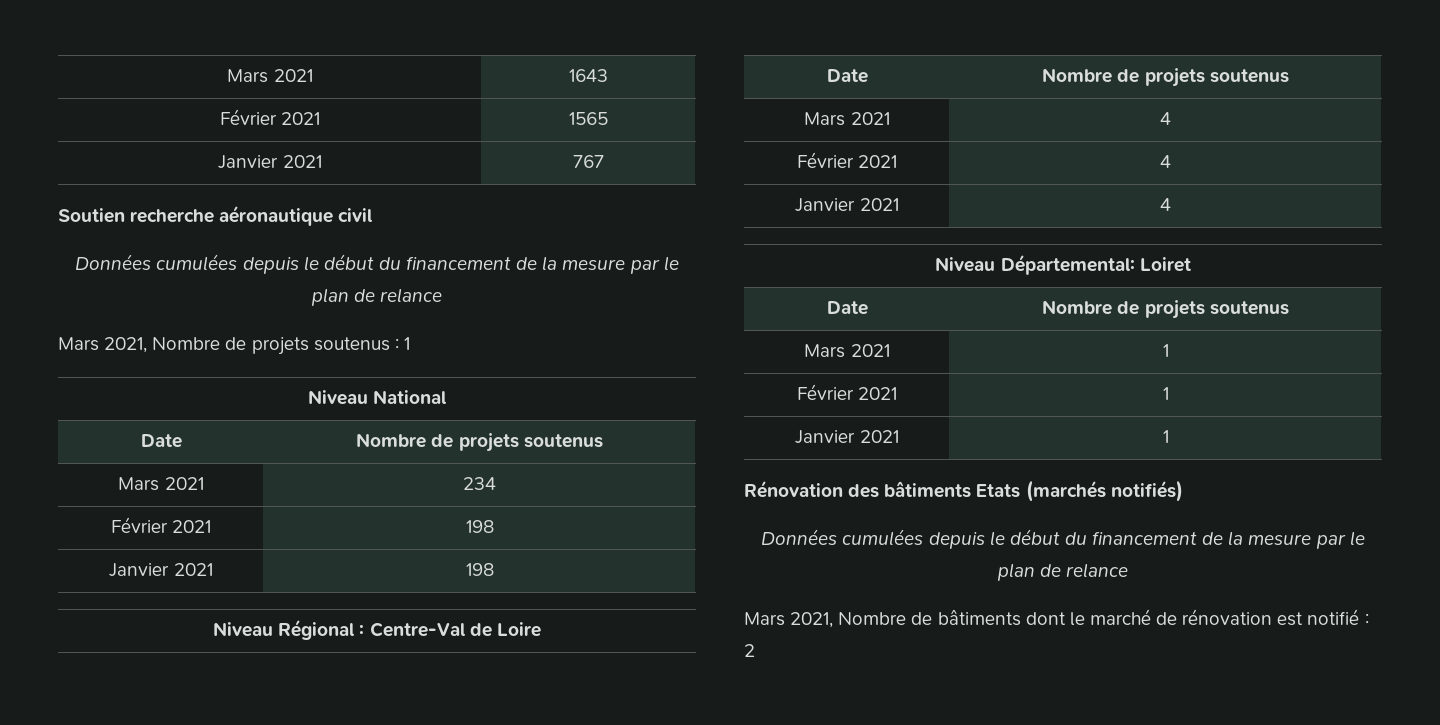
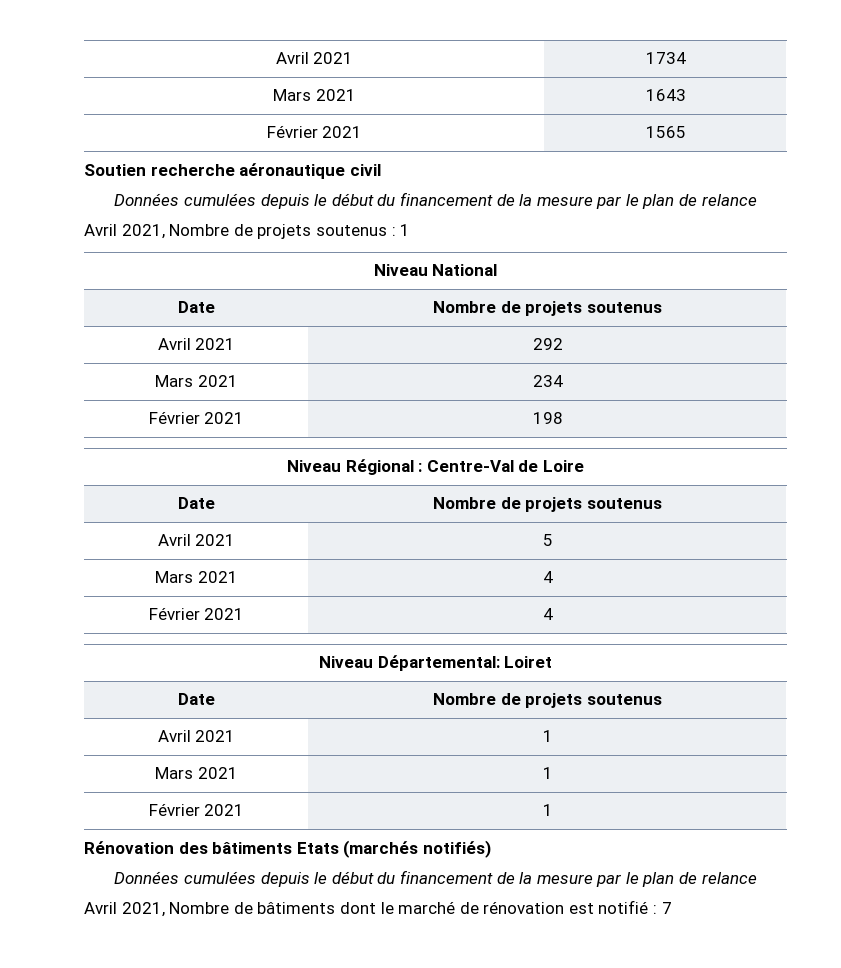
(227, 76) none -> [275,52,354,64] [645,52,686,64] Avril 2021 | 1734 //
[218,155,322,169] [573,155,604,168] // Janvier 2021 | 767 -> (686, 132) none
[58,337,99,351] Mars -> [84,224,117,236] Avril
(603, 441) none -> [157,338,236,350] [532,338,563,350] // Avril 2021 | 292
[109,563,213,577] [465,563,494,576] // Janvier 2021 | 198 -> (563, 418) none
(1289, 76) none -> [157,534,236,546] [542,534,553,546] // Avril 2021 | 5
[795,198,899,212] [1160,198,1171,211] // Janvier 2021 | 4 -> (553, 614) none
(1289, 308) none -> [157,730,236,742] [542,730,553,742] // Avril 2021 | 1
[795,430,899,444] [1162,430,1169,443] // Janvier 2021 | 1 -> (553, 810) none
[744,612,785,626] Mars -> [84,902,117,914] Avril
[744,644,755,657] 2 -> [661,902,672,914] 7

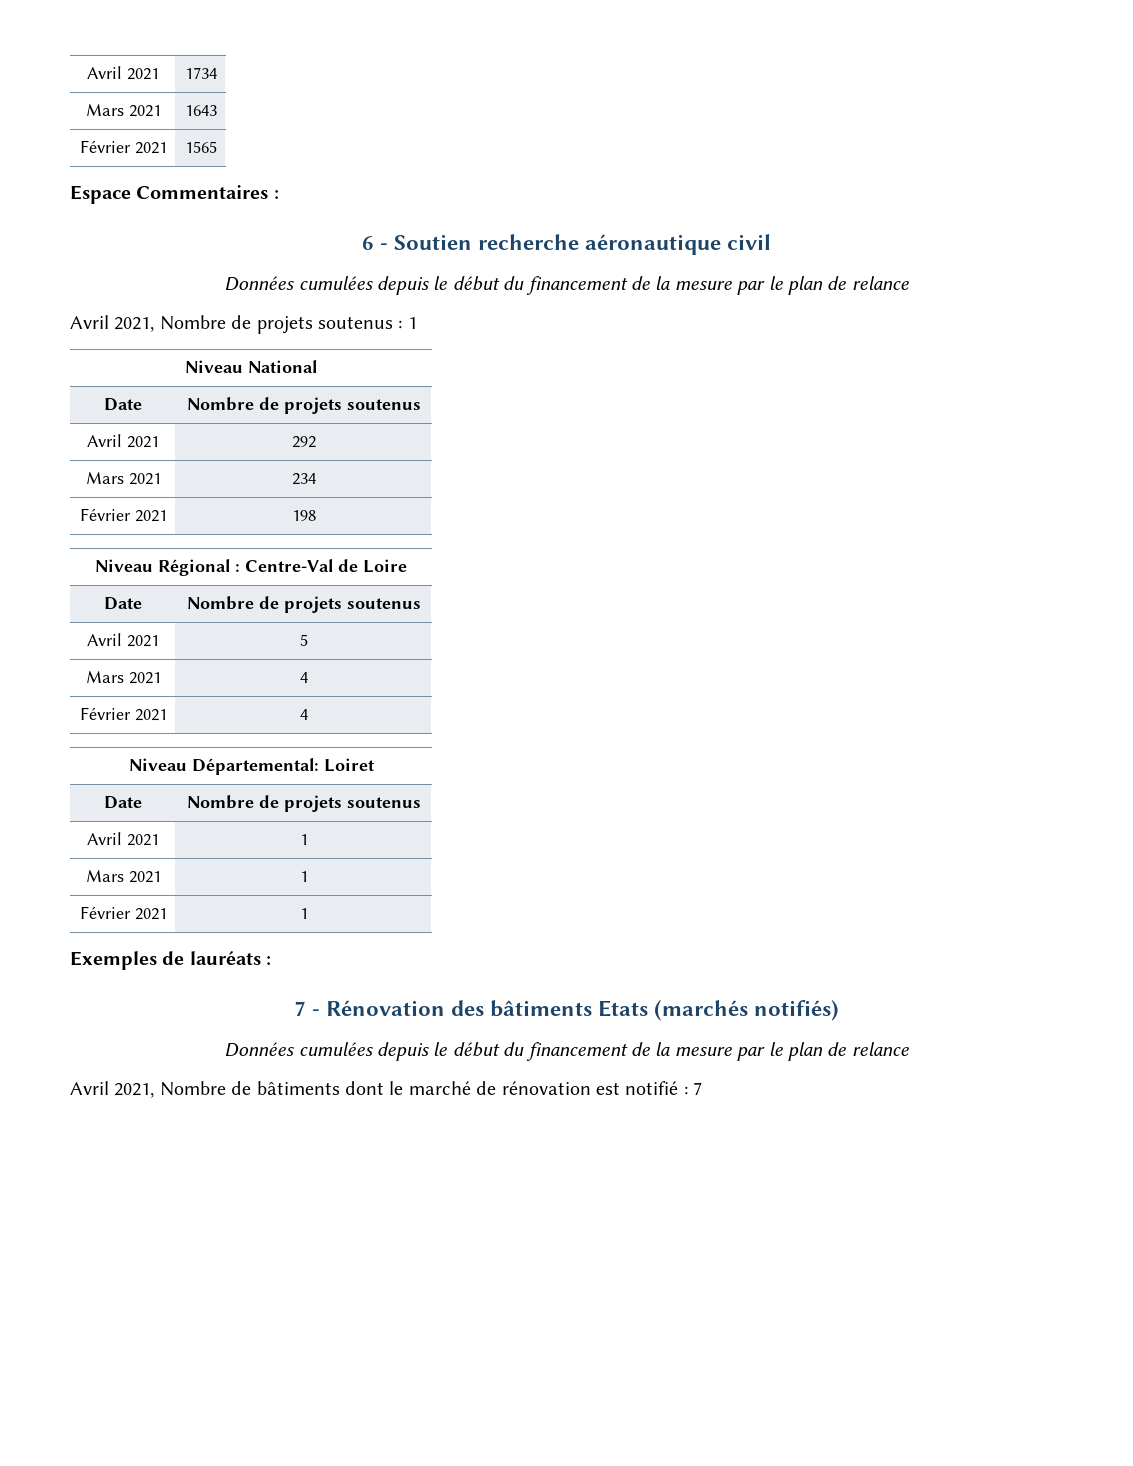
(686, 132) none -> [70,185,279,204] [361,236,388,250] Espace Commentaires : // 6 -
(553, 810) none -> [70,951,272,970] [293,1001,320,1016] Exemples de lauréats : // 7 -

